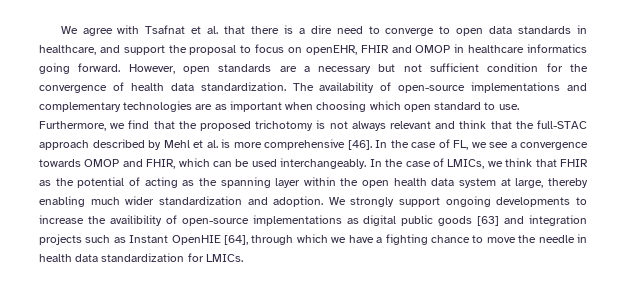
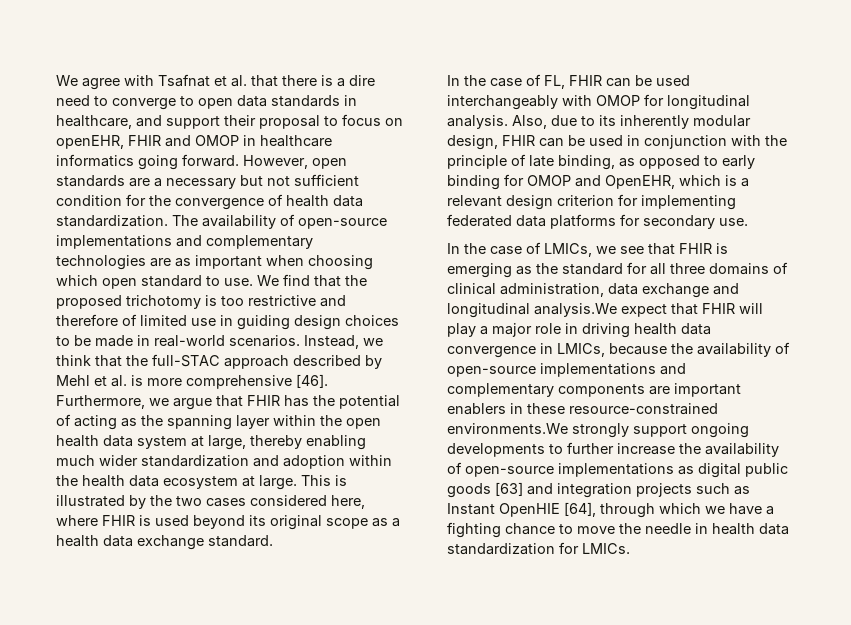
[168,45,187,53] the -> [224,115,256,126] their
[39,121,126,131] Furthermore, we -> [257,275,279,286] We
[329,121,456,131] not always relevant and -> [221,295,346,307] [56,314,399,330] [56,335,383,349] too restrictive and therefore of limited use in guiding design choices to be made in real-world scenarios. Instead, we
[375,139,588,150] [39,158,589,169] [39,180,51,186] In the case of FL, we see a convergence towards OMOP and FHIR, which can be used interchangeably. In the case of LMICs, we think that FHIR as -> [56,395,309,410] Furthermore, we argue that FHIR has
[273,196,346,207] adoption. We -> [283,455,392,469] [56,475,347,490] [56,495,365,509] [56,515,400,530] [56,535,273,550] [447,74,690,89] [447,94,750,110] [447,115,751,129] [447,135,787,150] [447,154,755,170] [447,174,749,190] [447,194,736,210] [447,214,748,229] [447,242,728,257] [447,262,788,278] [447,283,739,298] [447,303,763,318] [447,323,711,338] [447,342,790,358] [447,363,686,377] [447,383,741,397] [447,403,718,415] [447,423,568,434] adoption within the health data ecosystem at large. This is illustrated by the two cases considered here, where FHIR is used beyond its original scope as a health data exchange standard. // In the case of FL, FHIR can be used interchangeably with OMOP for longitudinal analysis. Also, due to its inherently modular design, FHIR can be used in conjunction with the principle of late binding, as opposed to early binding for OMOP and OpenEHR, which is a relevant design criterion for implementing federated data platforms for secondary use. // In the case of LMICs, we see that FHIR is emerging as the standard for all three domains of clinical administration, data exchange and longitudinal analysis.We expect that FHIR will play a major role in driving health data convergence in LMICs, because the availability of open-source implementations and complementary components are important enablers in these resource-constrained environments.We
(587, 201) none -> [567,442,614,454] further
[109,215,162,226] availibility -> [705,443,779,457] availability

